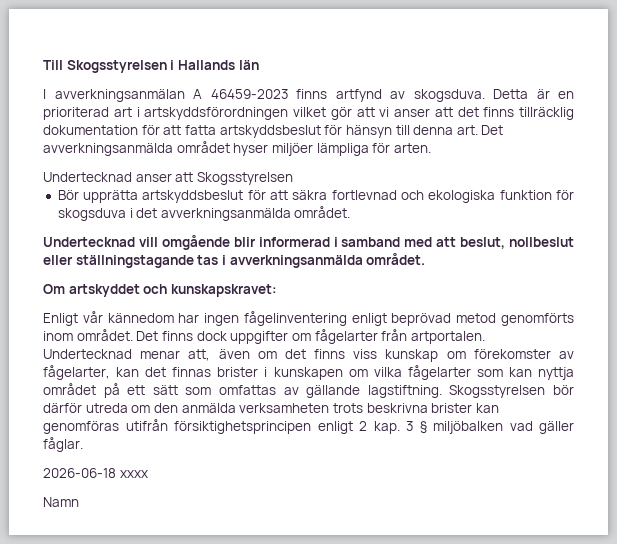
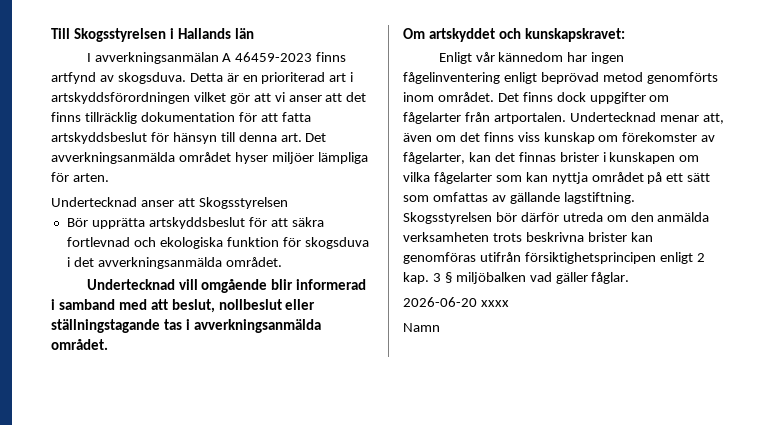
[43,468,116,478] 2026-06-18 -> [403,297,477,307] 2026-06-20

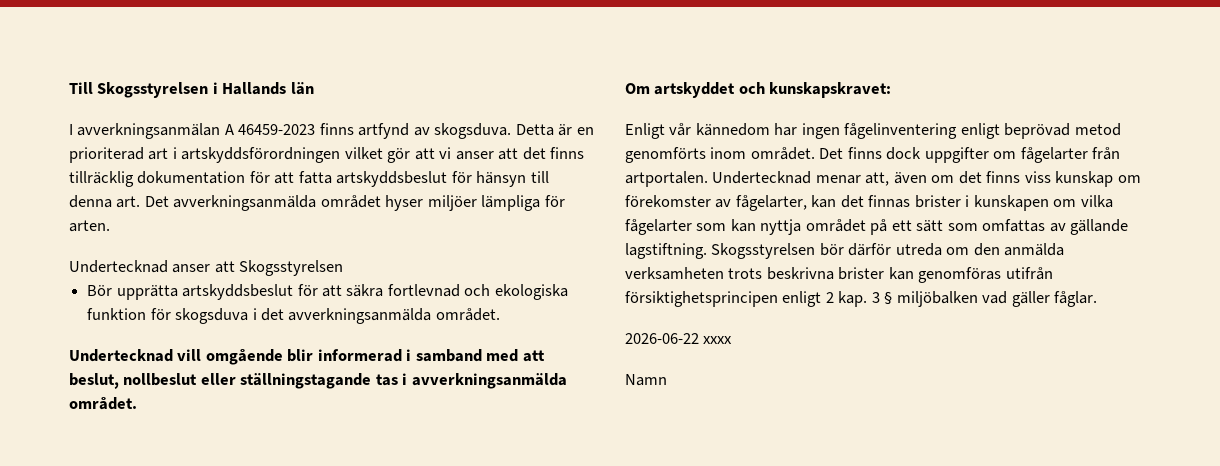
[403,297,477,307] 2026-06-20 -> [625,333,699,344] 2026-06-22

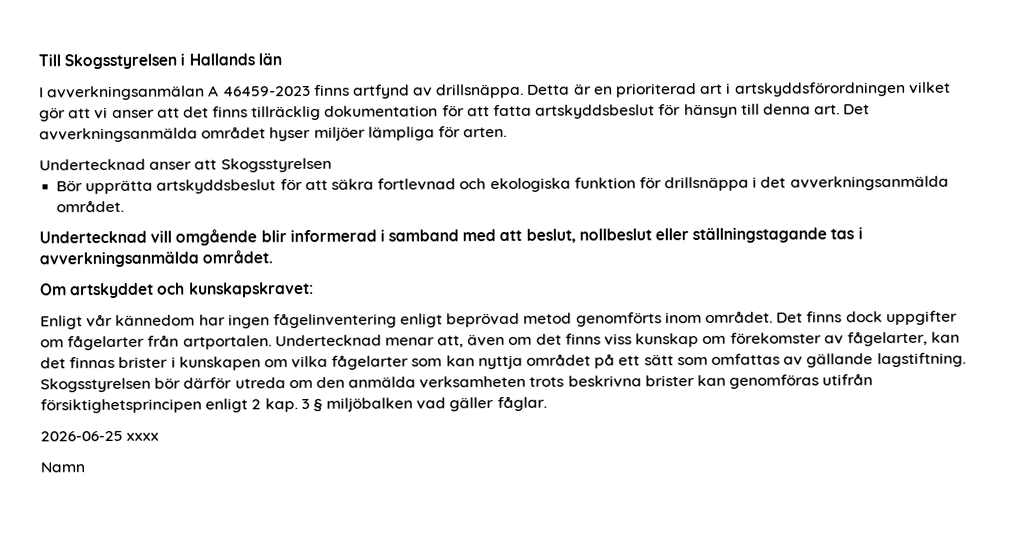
[434,123,512,139] skogsduva. -> [436,83,525,99] drillsnäppa.
[175,308,249,324] skogsduva -> [664,176,750,192] drillsnäppa
[625,333,699,344] 2026-06-22 -> [40,430,123,442] 2026-06-25

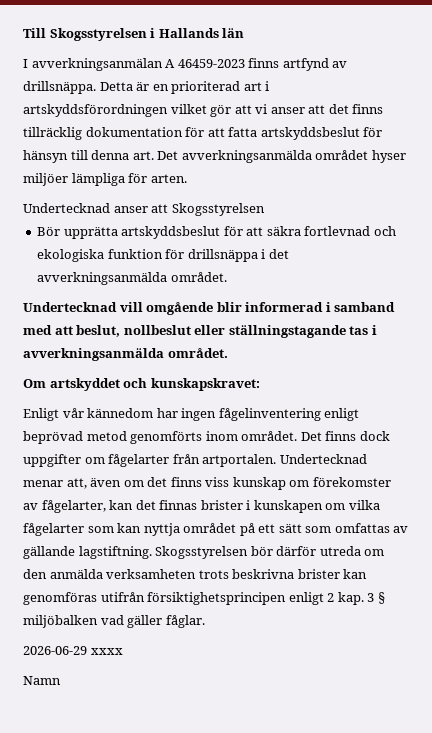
[40,430,123,442] 2026-06-25 -> [23,646,87,655] 2026-06-29

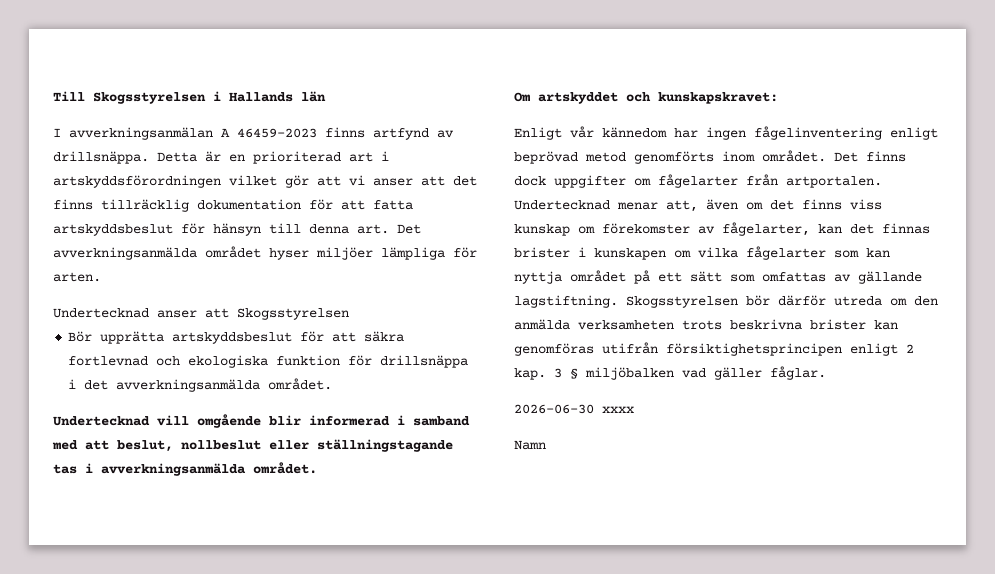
[23,646,87,655] 2026-06-29 -> [514,404,594,414] 2026-06-30

